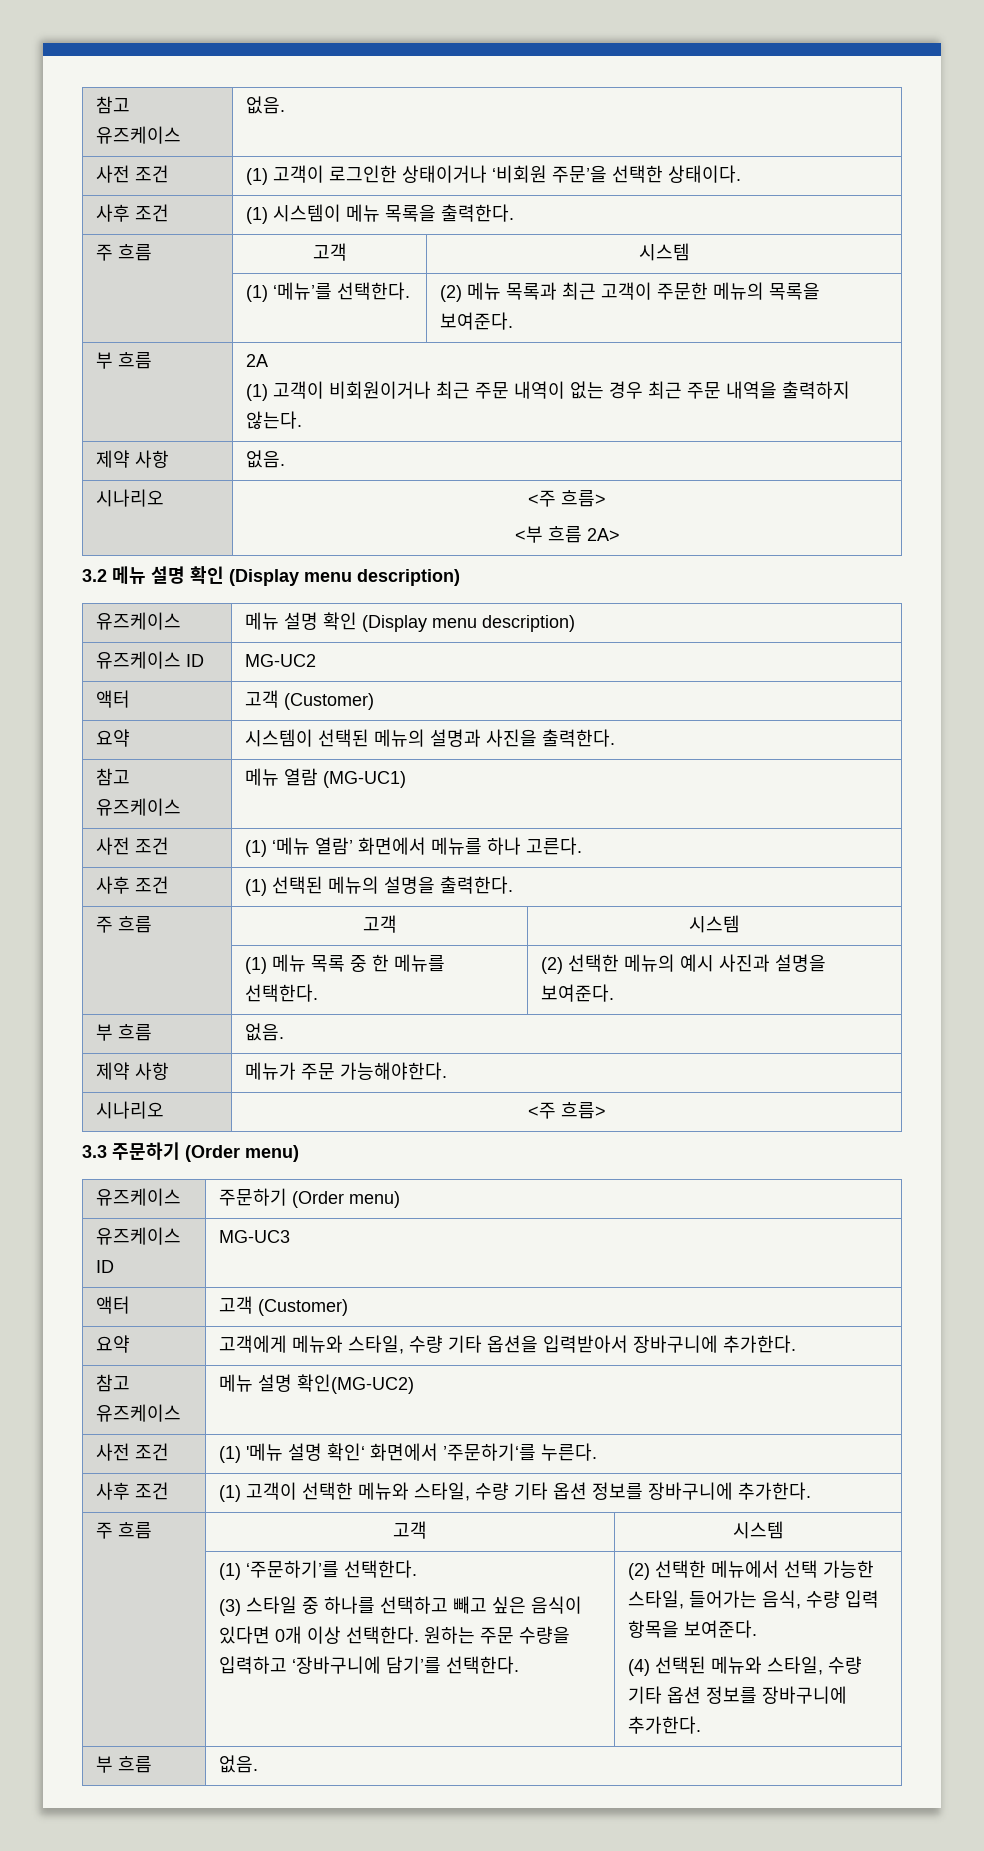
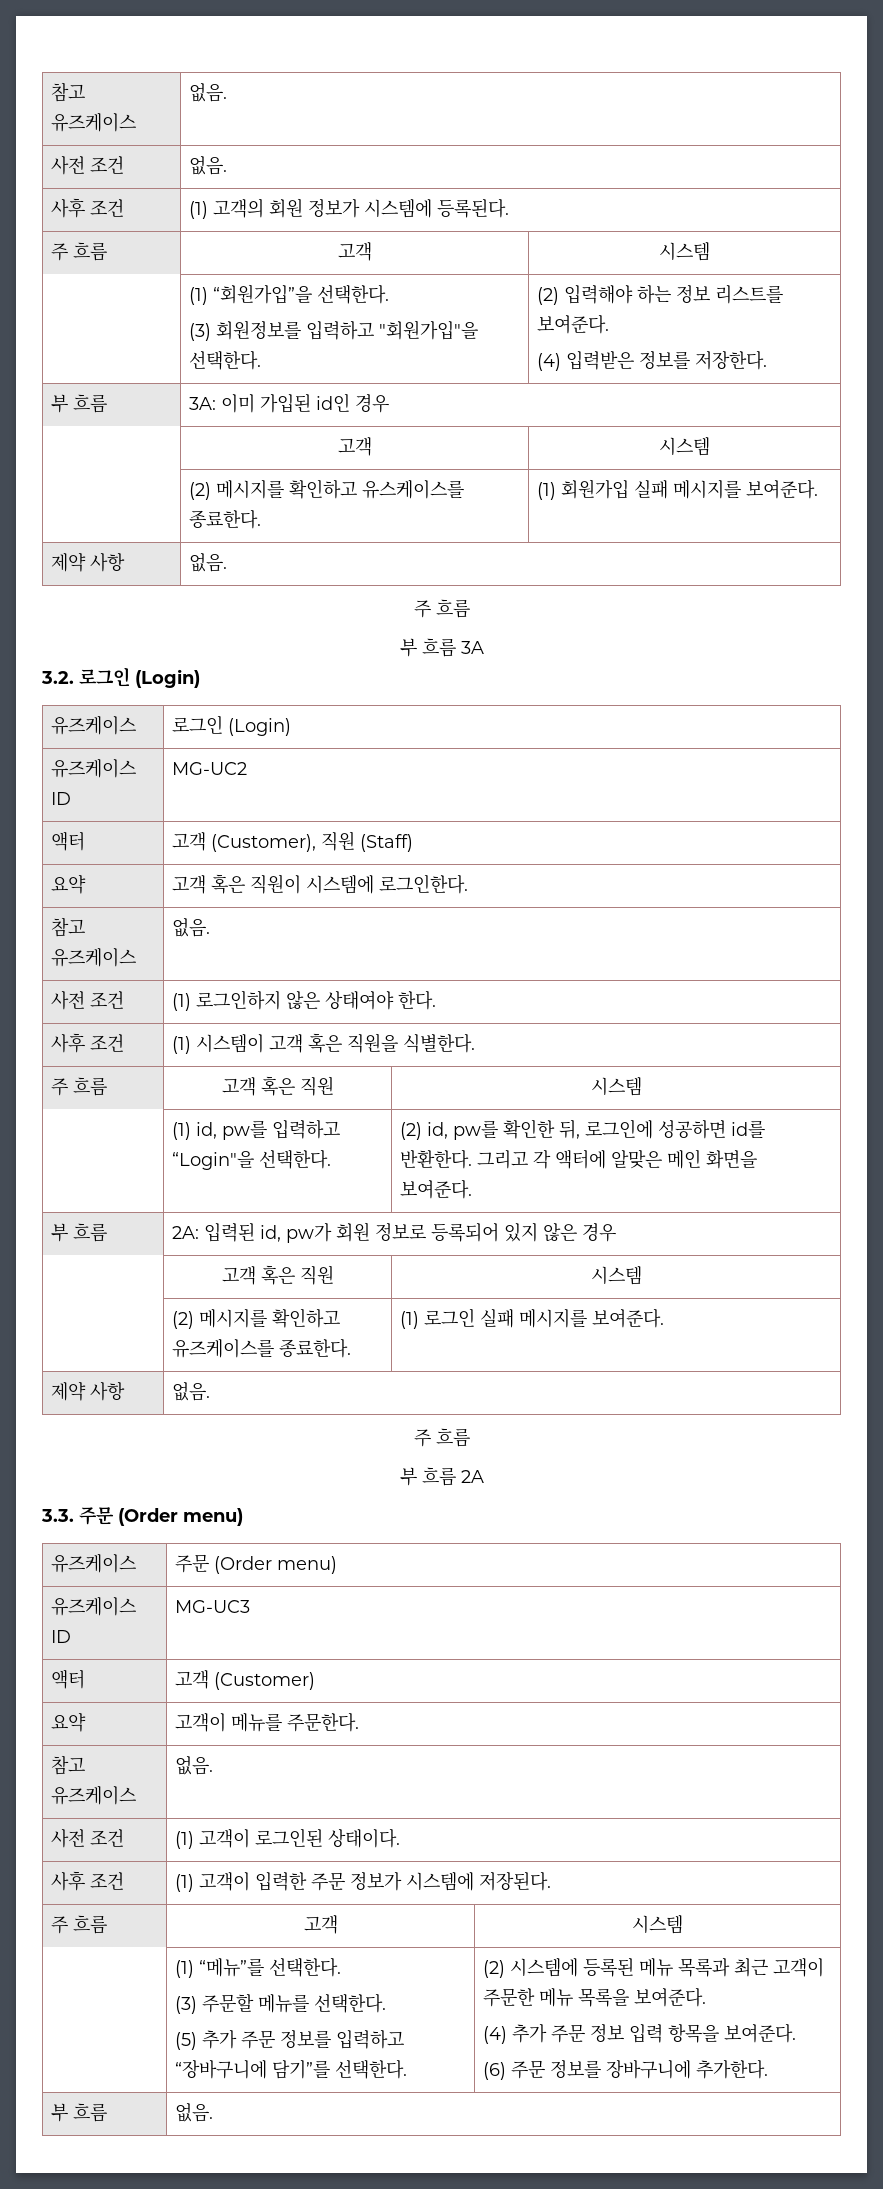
[95,96,130,114] [95,126,181,144] [245,96,285,114] [95,165,169,183] [245,165,741,185] [95,204,169,222] [245,204,514,224] [95,244,152,261] [312,243,347,261] [638,243,690,261] [245,282,410,302] [439,282,820,302] [439,312,513,330] [95,352,152,369] [245,354,268,367] [245,381,850,401] [245,411,302,429] [95,450,169,468] [245,450,285,468] [95,489,164,507] [528,490,606,507] [514,526,620,543] [82,566,460,586] [95,612,181,630] [244,612,575,632] 참고 유즈케이스 | 없음. // 사전 조건 | (1) 고객이 로그인한 상태이거나 ‘비회원 주문’을 선택한 상태이다. // 사후 조건 | (1) 시스템이 메뉴 목록을 출력한다. // 주 흐름 | 고객 | 시스템 // | (1) ‘메뉴’를 선택한다. | (2) 메뉴 목록과 최근 고객이 주문한 메뉴의 목록을 보여준다. // 부 흐름 | 2A // (1) 고객이 비회원이거나 최근 주문 내역이 없는 경우 최근 주문 내역을 출력하지 않는다. // 제약 사항 | 없음. // 시나리오 | <주 흐름> // <부 흐름 2A> // 3.2 메뉴 설명 확인 (Display menu description) // 유즈케이스 | 메뉴 설명 확인 (Display menu description) -> [51,82,86,102] [51,112,137,132] [189,83,228,102] [51,156,125,175] [189,156,228,175] [51,198,125,218] [189,198,510,219] [51,242,108,261] [337,242,372,261] [659,242,710,261] [189,284,390,305] [189,320,479,341] [189,350,262,370] [537,285,784,305] [537,314,610,334] [537,350,768,371] [51,394,108,413] [189,393,390,413] [337,437,372,456] [659,437,710,456] [189,479,465,500] [189,509,262,529] [537,479,819,500] [51,552,126,572] [189,553,228,572] [413,599,470,618] [399,638,484,657] [41,667,200,688] [51,715,137,735] [172,715,292,736] 참고 유즈케이스 | 없음. // 사전 조건 | 없음. // 사후 조건 | (1) 고객의 회원 정보가 시스템에 등록된다. // 주 흐름 | 고객 | 시스템 // | (1) “회원가입”을 선택한다. // (3) 회원정보를 입력하고 "회원가입"을 선택한다. | (2) 입력해야 하는 정보 리스트를 보여준다. // (4) 입력받은 정보를 저장한다. // 부 흐름 | 3A: 이미 가입된 id인 경우 // | 고객 | 시스템 // | (2) 메시지를 확인하고 유스케이스를 종료한다. | (1) 회원가입 실패 메시지를 보여준다. // 제약 사항 | 없음. // 주 흐름 // 부 흐름 3A // 3.2. 로그인 (Login) // 유즈케이스 | 로그인 (Login)
[283,693,374,710] [95,729,130,747] [244,729,615,747] [95,768,130,786] [95,798,181,816] [244,768,406,788] [95,837,169,855] [244,837,582,857] [95,876,169,894] [244,876,513,896] [95,916,152,933] [362,915,397,933] [689,915,741,933] [244,954,445,974] [244,984,318,1002] [540,954,826,974] [540,984,614,1002] [95,1024,152,1041] [244,1023,284,1041] [95,1062,169,1080] [244,1062,447,1080] [95,1101,164,1119] [527,1102,606,1119] [82,1142,180,1160] (Customer) // 요약 | 시스템이 선택된 메뉴의 설명과 사진을 출력한다. // 참고 유즈케이스 | 메뉴 열람 (MG-UC1) // 사전 조건 | (1) ‘메뉴 열람’ 화면에서 메뉴를 하나 고른다. // 사후 조건 | (1) 선택된 메뉴의 설명을 출력한다. // 주 흐름 | 고객 | 시스템 // | (1) 메뉴 목록 중 한 메뉴를 선택한다. | (2) 선택한 메뉴의 예시 사진과 설명을 보여준다. // 부 흐름 | 없음. // 제약 사항 | 메뉴가 주문 가능해야한다. // 시나리오 | <주 흐름> // 3.3 주문하기 -> [211,831,414,852] [51,874,87,894] [172,874,469,894] [51,917,86,937] [51,947,137,967] [172,918,211,937] [51,991,125,1010] [172,990,437,1011] [51,1033,125,1053] [172,1033,476,1054] [51,1077,108,1096] [221,1076,334,1096] [590,1077,642,1096] [172,1120,341,1140] [172,1149,332,1170] [400,1119,766,1140] [400,1149,758,1169] [400,1179,473,1199] [51,1223,108,1242] [172,1222,617,1243] [221,1265,334,1285] [590,1266,642,1285] [172,1308,341,1329] [172,1338,352,1358] [400,1308,665,1329] [51,1381,126,1401] [172,1382,211,1401] [413,1428,470,1447] [399,1467,484,1486] [41,1507,114,1525] (Customer), 직원 (Staff) // 요약 | 고객 혹은 직원이 시스템에 로그인한다. // 참고 유즈케이스 | 없음. // 사전 조건 | (1) 로그인하지 않은 상태여야 한다. // 사후 조건 | (1) 시스템이 고객 혹은 직원을 식별한다. // 주 흐름 | 고객 혹은 직원 | 시스템 // | (1) id, pw를 입력하고 “Login"을 선택한다. | (2) id, pw를 확인한 뒤, 로그인에 성공하면 id를 반환한다. 그리고 각 액터에 알맞은 메인 화면을 보여준다. // 부 흐름 | 2A: 입력된 id, pw가 회원 정보로 등록되어 있지 않은 경우 // | 고객 혹은 직원 | 시스템 // | (2) 메시지를 확인하고 유즈케이스를 종료한다. | (1) 로그인 실패 메시지를 보여준다. // 제약 사항 | 없음. // 주 흐름 // 부 흐름 2A // 3.3. 주문
[218,1188,287,1206] 주문하기 -> [175,1554,210,1573] 주문
[218,1335,796,1354] [95,1374,130,1392] [95,1404,181,1422] [218,1374,414,1394] [95,1443,169,1461] [218,1443,597,1463] [95,1482,169,1500] [218,1482,811,1502] [95,1522,152,1539] [393,1521,427,1539] [732,1521,784,1539] [218,1560,417,1580] [218,1596,582,1616] [218,1626,570,1644] [218,1656,519,1674] [627,1560,874,1580] [627,1590,879,1609] [627,1620,757,1638] [627,1656,862,1676] [627,1686,701,1704] 고객에게 메뉴와 스타일, 수량 기타 옵션을 입력받아서 장바구니에 추가한다. // 참고 유즈케이스 | 메뉴 설명 확인(MG-UC2) // 사전 조건 | (1) '메뉴 설명 확인‘ 화면에서 ’주문하기‘를 누른다. // 사후 조건 | (1) 고객이 선택한 메뉴와 스타일, 수량 기타 옵션 정보를 장바구니에 추가한다. // 주 흐름 | 고객 | 시스템 // | (1) ‘주문하기’를 선택한다. // (3) 스타일 중 하나를 선택하고 빼고 싶은 음식이 있다면 0개 이상 선택한다. 원하는 주문 수량을 입력하고 ‘장바구니에 담기’를 선택한다. | (2) 선택한 메뉴에서 선택 가능한 스타일, 들어가는 음식, 수량 입력 항목을 보여준다. // (4) 선택된 메뉴와 스타일, 수량 기타 옵션 -> [175,1712,360,1732] [51,1755,86,1775] [51,1785,137,1805] [175,1756,214,1775] [51,1829,125,1848] [175,1828,401,1849] [51,1871,125,1891] [175,1871,552,1892] [51,1915,108,1934] [303,1915,338,1934] [632,1915,683,1934] [175,1957,342,1978] [175,1993,387,2014] [175,2030,405,2050] [175,2059,408,2079] [483,1958,825,1978] [483,1987,707,2007] [483,2023,797,2044] [483,2060,546,2080] 고객이 메뉴를 주문한다. // 참고 유즈케이스 | 없음. // 사전 조건 | (1) 고객이 로그인된 상태이다. // 사후 조건 | (1) 고객이 입력한 주문 정보가 시스템에 저장된다. // 주 흐름 | 고객 | 시스템 // | (1) “메뉴”를 선택한다. // (3) 주문할 메뉴를 선택한다. // (5) 추가 주문 정보를 입력하고 “장바구니에 담기”를 선택한다. | (2) 시스템에 등록된 메뉴 목록과 최근 고객이 주문한 메뉴 목록을 보여준다. // (4) 추가 주문 정보 입력 항목을 보여준다. // (6) 주문

